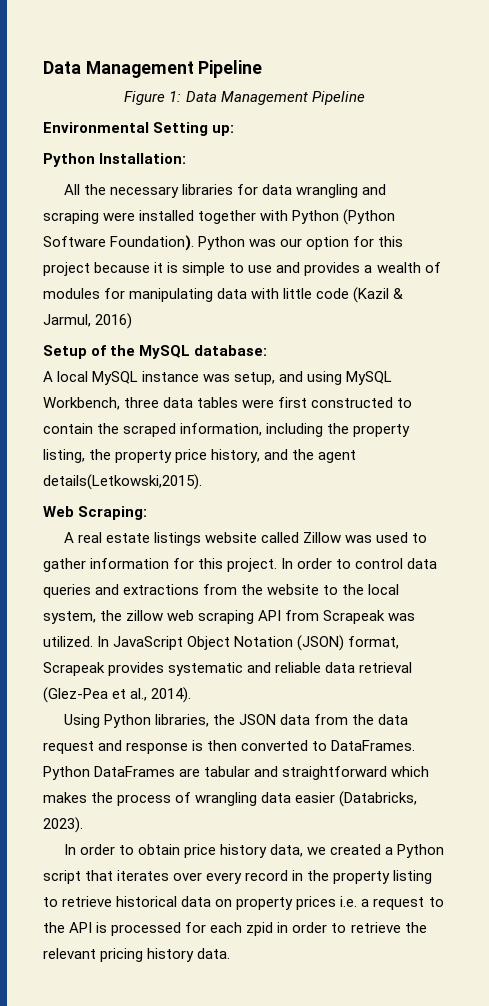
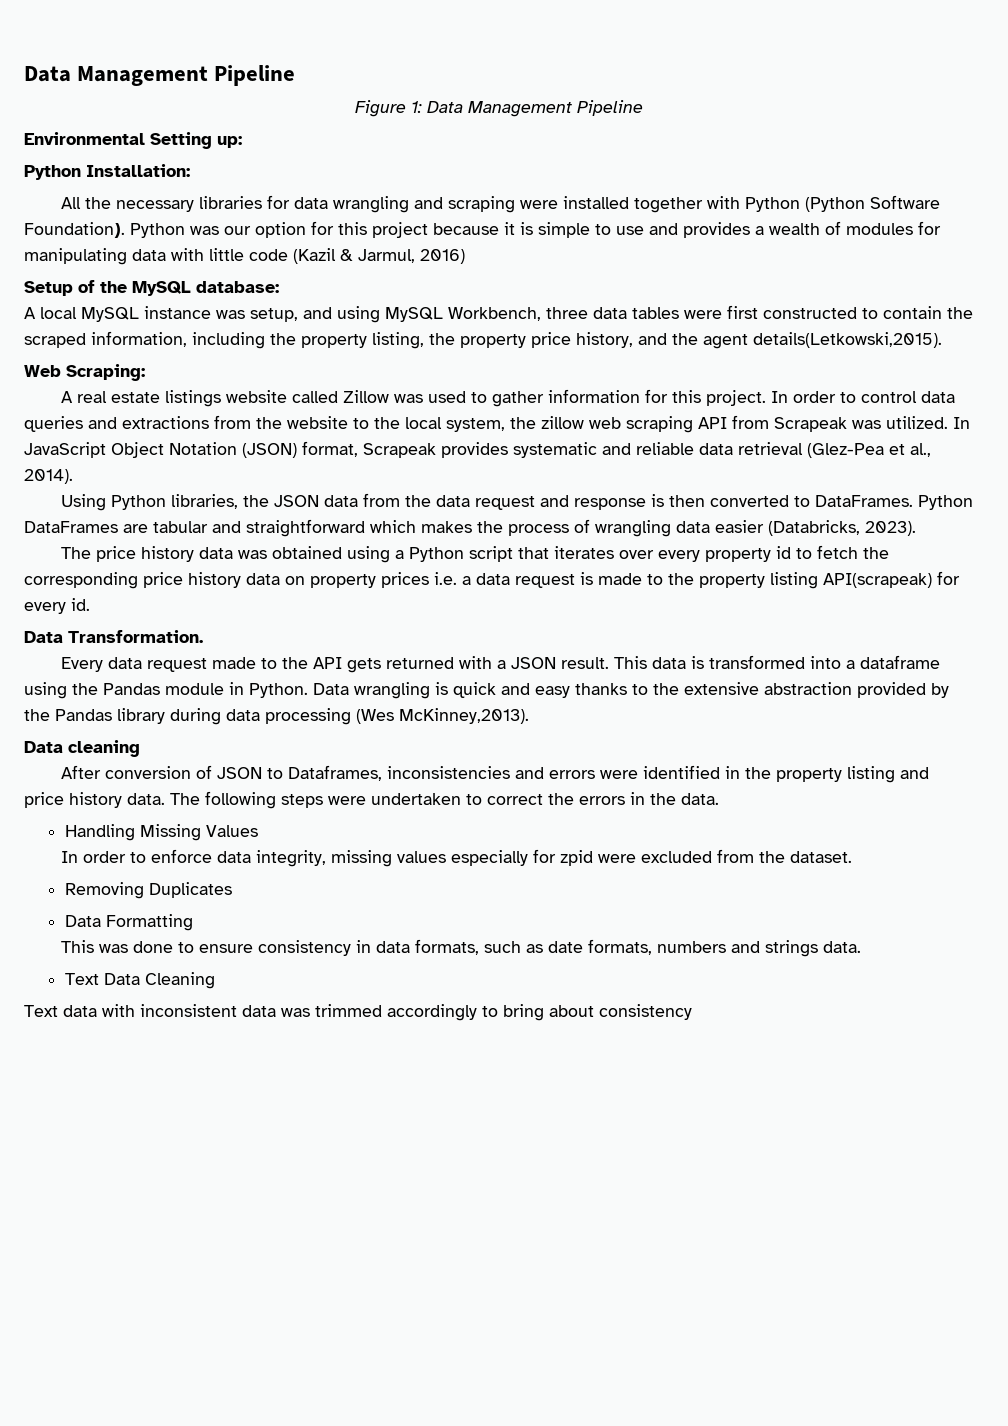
[63,844,382,858] In order to obtain price history data, we created -> [61,546,391,563] The price history data was obtained using
[245,870,433,884] [43,896,178,907] record in the property listing to retrieve historical -> [705,545,890,562] [24,572,241,589] property id to fetch the corresponding price history
[373,897,444,910] [43,922,427,936] [43,948,231,962] request to the API is processed for each zpid in order to retrieve the relevant pricing history data. -> [476,571,960,589] [24,598,90,614] [24,630,203,643] [61,655,941,673] [24,682,949,699] [24,708,529,725] [24,740,140,757] [61,765,930,783] [24,791,719,809] [65,824,259,841] [61,849,853,867] [65,882,233,899] [65,914,194,931] [61,939,862,957] [65,972,216,989] [24,1004,692,1021] data request is made to the property listing API(scrapeak) for every id. // Data Transformation. // Every data request made to the API gets returned with a JSON result. This data is transformed into a dataframe using the Pandas module in Python. Data wrangling is quick and easy thanks to the extensive abstraction provided by the Pandas library during data processing (Wes McKinney,2013). // Data cleaning // After conversion of JSON to Dataframes, inconsistencies and errors were identified in the property listing and price history data. The following steps were undertaken to correct the errors in the data. // Handling Missing Values // In order to enforce data integrity, missing values especially for zpid were excluded from the dataset. // Removing Duplicates // Data Formatting // This was done to ensure consistency in data formats, such as date formats, numbers and strings data. // Text Data Cleaning // Text data with inconsistent data was trimmed accordingly to bring about consistency

